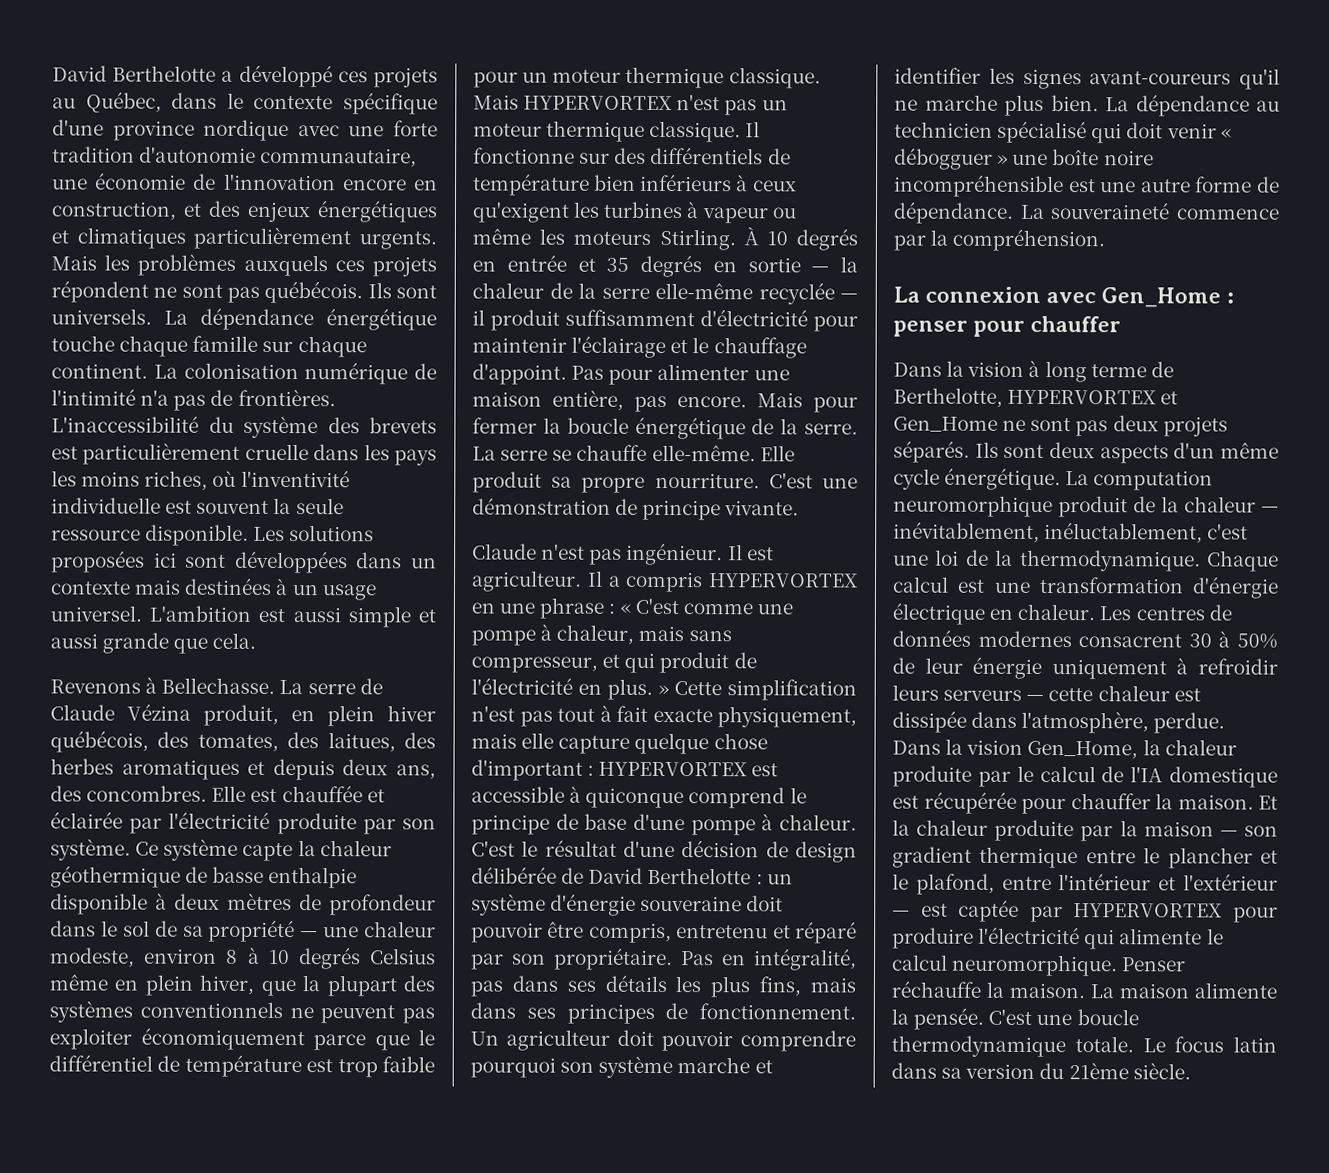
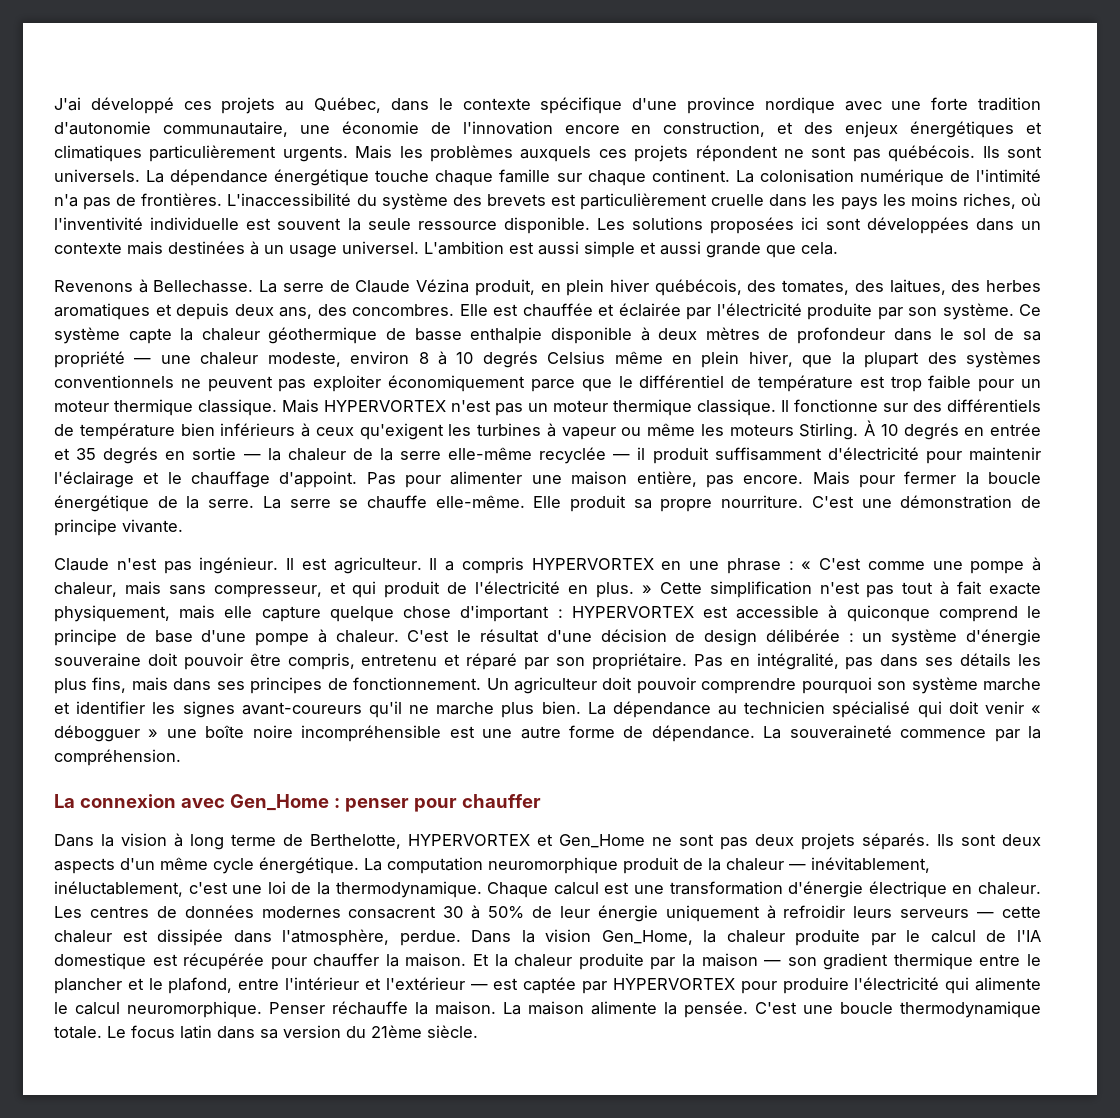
[52,65,234,82] David Berthelotte a -> [54,97,81,111] J'ai
[561,867,752,885] de David Berthelotte -> (840, 635) none

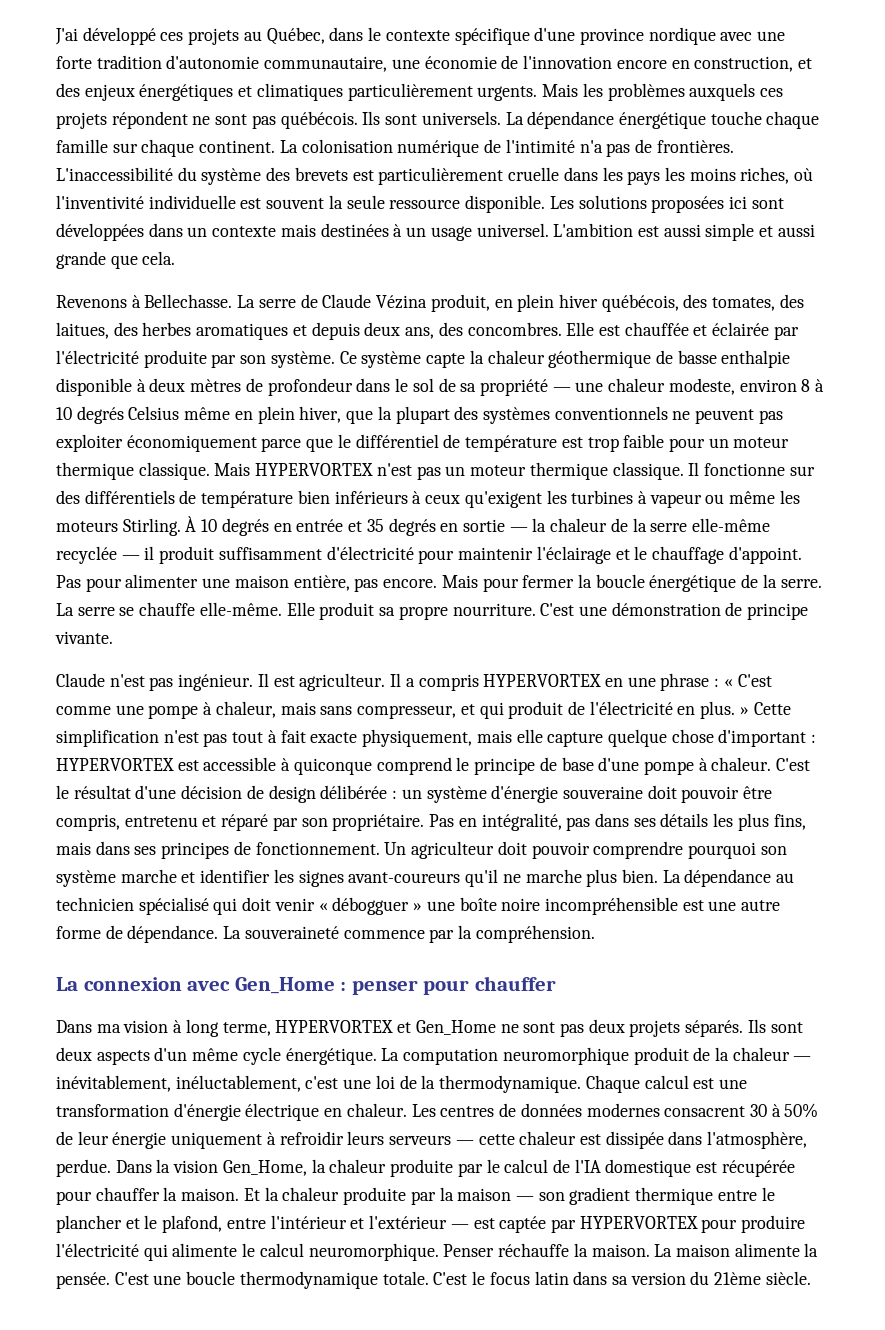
[101,834,114,847] la -> [96,1024,121,1033] ma
[231,834,401,849] terme de Berthelotte, -> [222,1022,271,1036] terme,
[107,1026,126,1038] Le -> [433,1271,486,1285] C'est le

